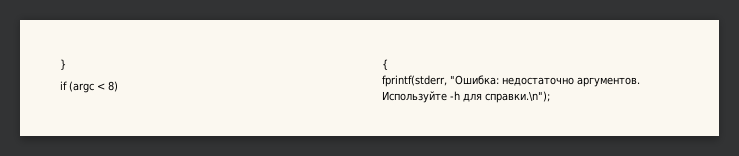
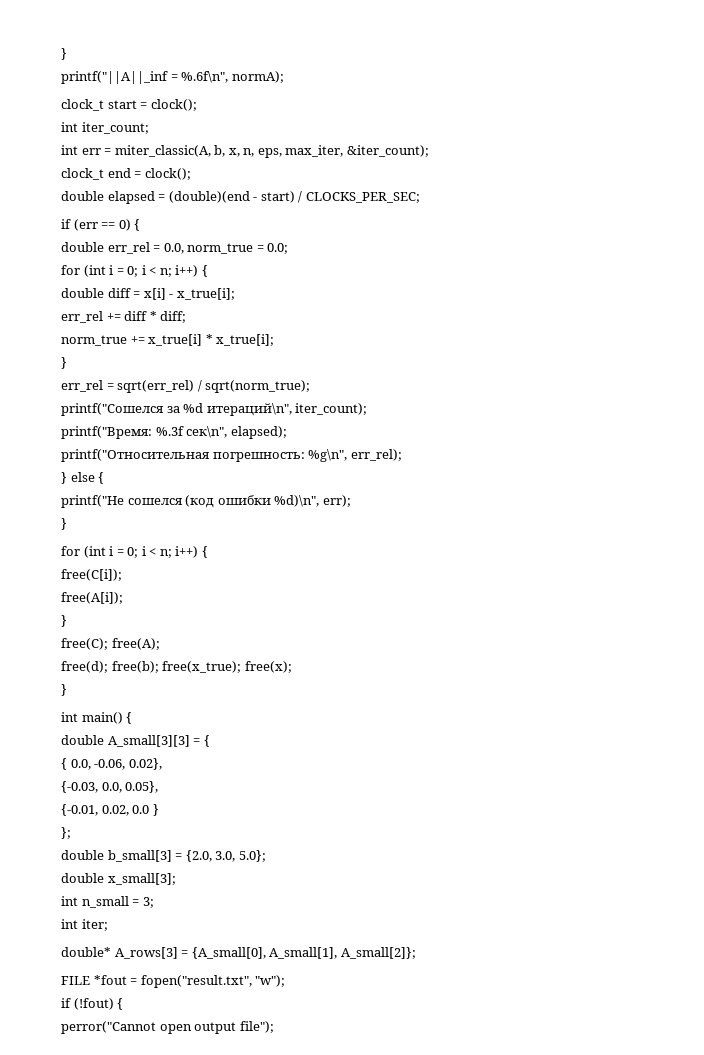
[60,59,66,70] [60,81,118,93] [382,59,388,70] [382,75,640,87] [382,91,550,103] } // if (argc < 8) // { // fprintf(stderr, "Ошибка: недостаточно аргументов. Используйте -h для справки.\n"); -> [61,48,67,60] [61,71,284,84] [61,99,197,111] [61,122,149,134] [61,145,429,158] [61,168,191,180] [61,191,420,204] [61,219,141,231] [61,242,289,254] [61,265,208,277] [61,288,235,300] [61,311,187,323] [61,334,275,346] [61,357,67,369] [61,380,311,393] [61,403,368,416] [61,426,287,439] [61,449,402,462] [61,472,105,484] [61,495,351,508] [61,518,67,530] [61,546,208,558] [61,569,122,581] [61,592,123,604] [61,615,67,627] [61,638,160,650] [61,661,292,673] [61,684,67,696] [61,712,133,724] [61,735,210,747] [61,758,162,770] [61,781,159,793] [61,804,159,816] [61,827,71,839] [61,850,266,862] [61,873,176,885] [61,896,154,908] [61,919,108,931] [61,947,416,959] [61,975,286,988] [61,998,124,1010] [61,1021,274,1034] } // printf("||A||_inf = %.6f\n", normA); // clock_t start = clock(); // int iter_count; // int err = miter_classic(A, b, x, n, eps, max_iter, &iter_count); // clock_t end = clock(); // double elapsed = (double)(end - start) / CLOCKS_PER_SEC; // if (err == 0) { // double err_rel = 0.0, norm_true = 0.0; // for (int i = 0; i < n; i++) { // double diff = x[i] - x_true[i]; // err_rel += diff * diff; // norm_true += x_true[i] * x_true[i]; // } // err_rel = sqrt(err_rel) / sqrt(norm_true); // printf("Сошелся за %d итераций\n", iter_count); // printf("Время: %.3f сек\n", elapsed); // printf("Относительная погрешность: %g\n", err_rel); // } else { // printf("Не сошелся (код ошибки %d)\n", err); // } // for (int i = 0; i < n; i++) { // free(C[i]); // free(A[i]); // } // free(C); free(A); // free(d); free(b); free(x_true); free(x); // } // int main() { // double A_small[3][3] = { // { 0.0, -0.06, 0.02}, // {-0.03, 0.0, 0.05}, // {-0.01, 0.02, 0.0 } // }; // double b_small[3] = {2.0, 3.0, 5.0}; // double x_small[3]; // int n_small = 3; // int iter; // double* A_rows[3] = {A_small[0], A_small[1], A_small[2]}; // FILE *fout = fopen("result.txt", "w"); // if (!fout) { // perror("Cannot open output file");

